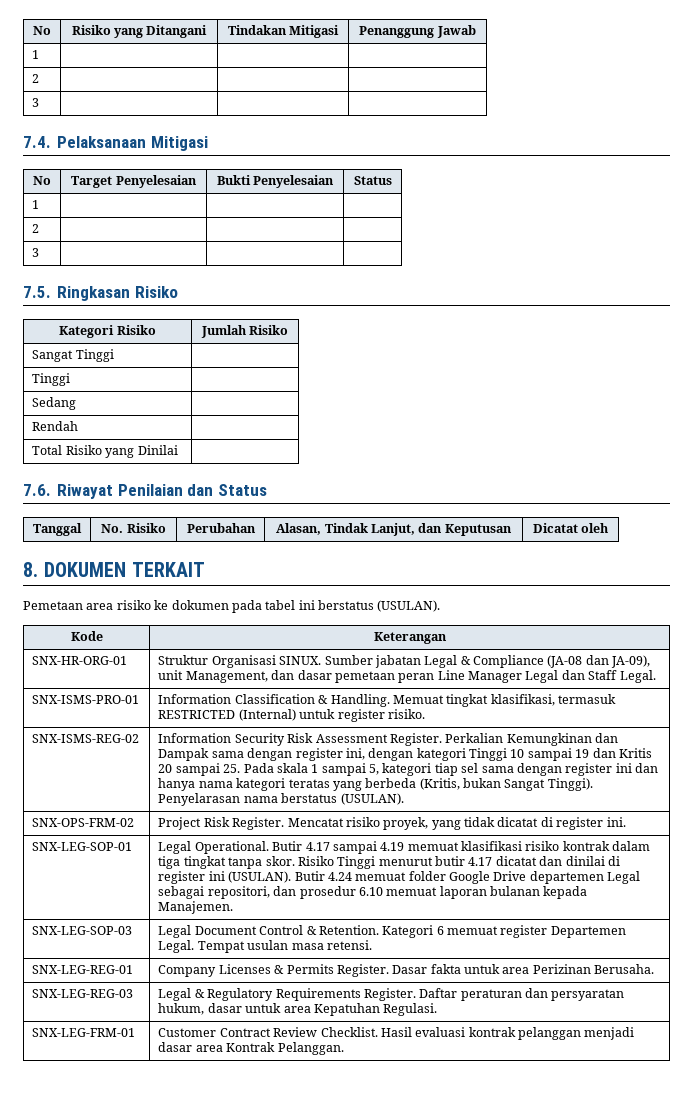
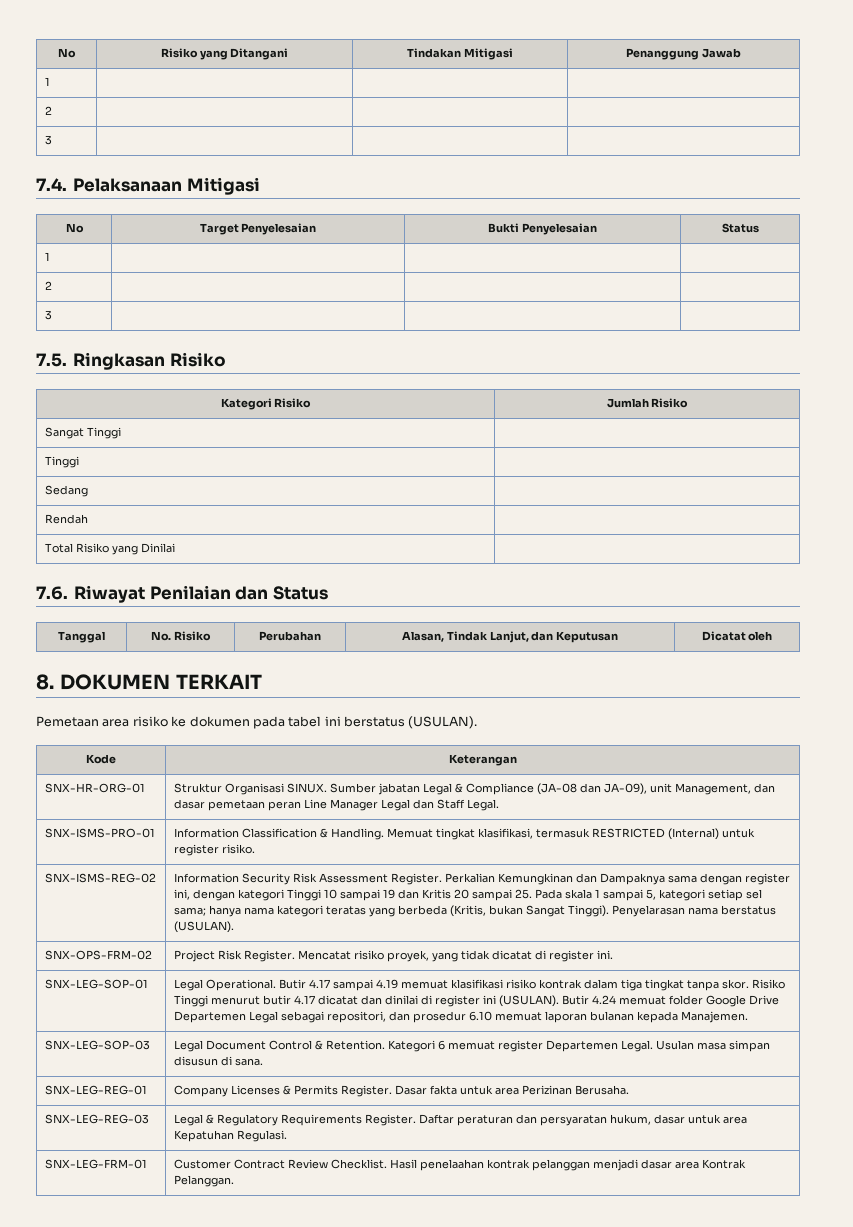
[158,748,210,761] Dampak -> [599,873,665,885] Dampaknya
[434,763,659,776] tiap sel sama dengan register ini dan -> [707,889,762,901] [173,907,206,916] setiap sel sama;
[529,871,604,884] departemen -> [173,1011,246,1023] Departemen
[197,940,372,953] Tempat usulan masa retensi. -> [655,1040,770,1052] [173,1056,263,1066] Usulan masa simpan disusun di sana.
[415,1027,466,1037] evaluasi -> [419,1159,484,1171] penelaahan

